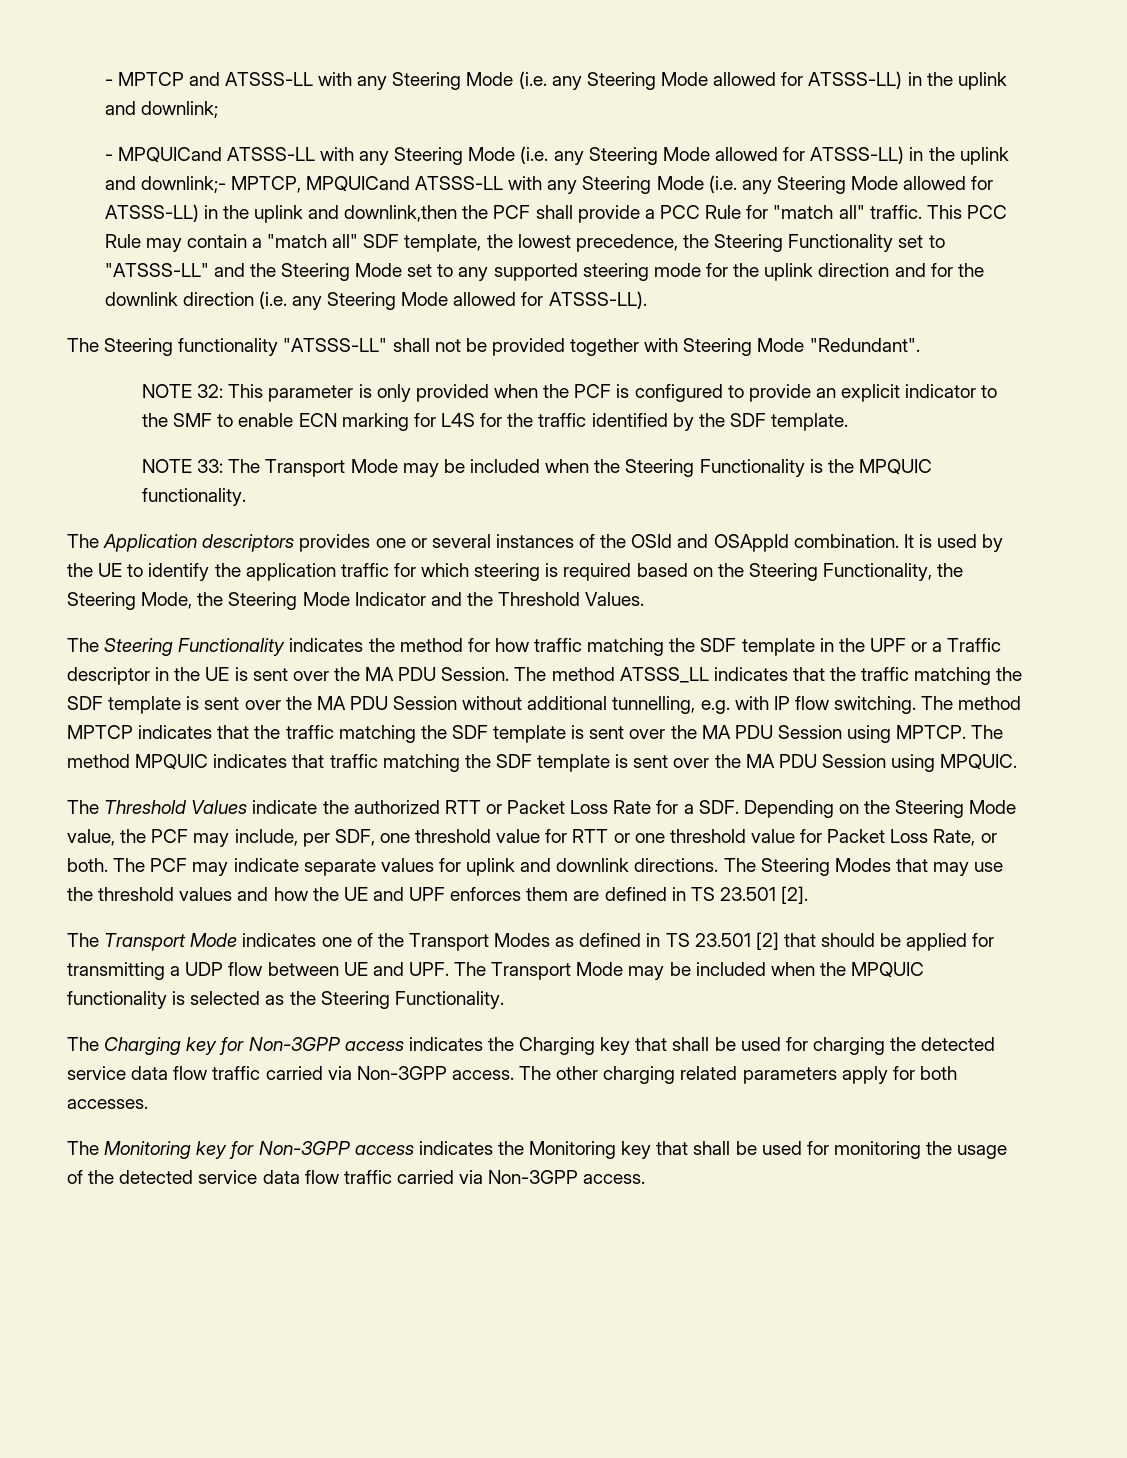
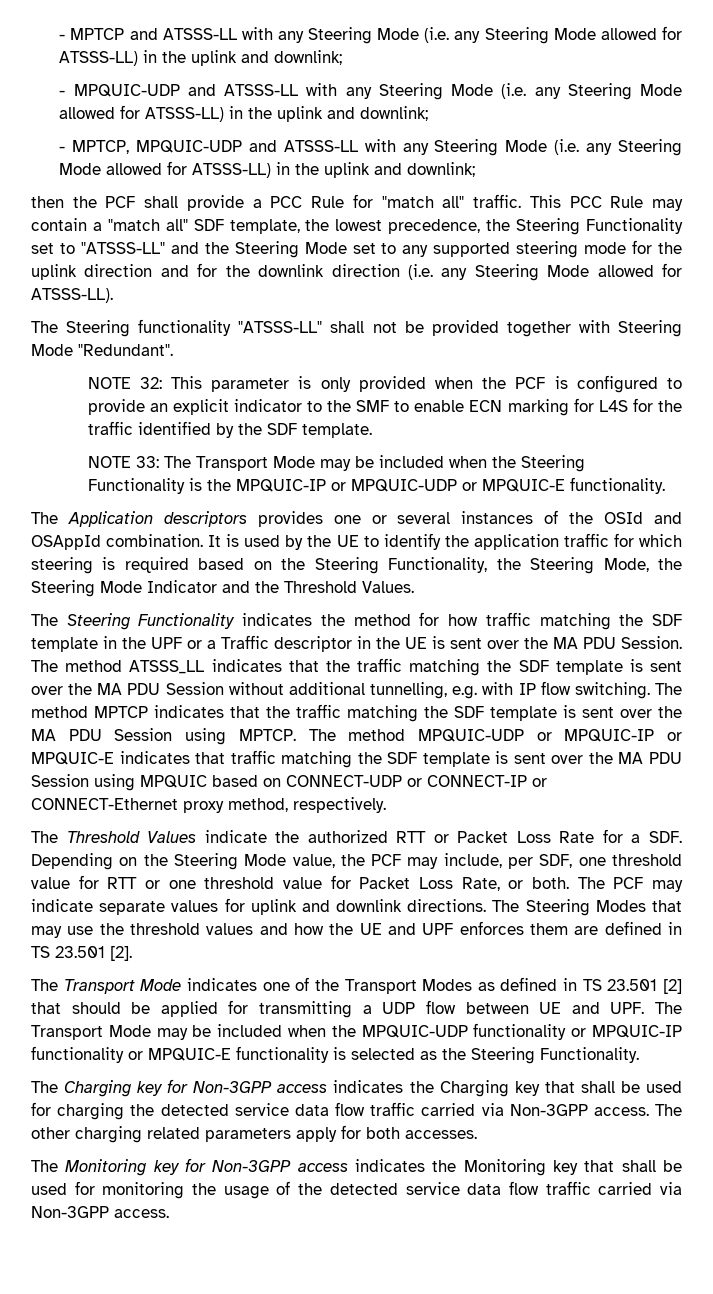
[117,147,222,163] MPQUICand -> [73,84,216,97] MPQUIC-UDP and
[140,176,410,193] downlink;- MPTCP, MPQUICand -> [360,106,429,121] [59,140,277,154] downlink; // - MPTCP, MPQUIC-UDP and
[344,205,458,222] downlink,then -> [407,162,476,177] [31,196,64,208] downlink; // then
[858,459,932,475] MPQUIC -> [235,479,565,492] MPQUIC-IP or MPQUIC-UDP or MPQUIC-E
[135,754,209,770] MPQUIC -> [417,729,682,742] [31,752,114,765] MPQUIC-UDP or MPQUIC-IP or MPQUIC-E
[940,754,1018,770] MPQUIC. -> [140,775,547,788] [31,797,386,813] MPQUIC based on CONNECT-UDP or CONNECT-IP or CONNECT-Ethernet proxy method, respectively.
[851,962,925,978] MPQUIC -> [361,1023,682,1040] [31,1046,231,1063] MPQUIC-UDP functionality or MPQUIC-IP functionality or MPQUIC-E

